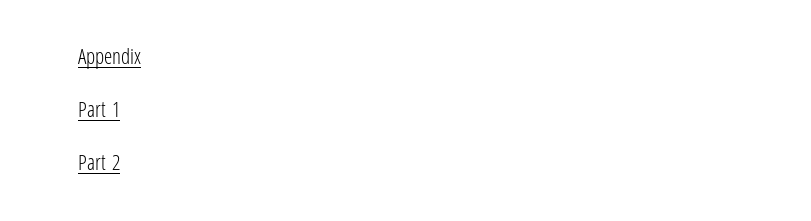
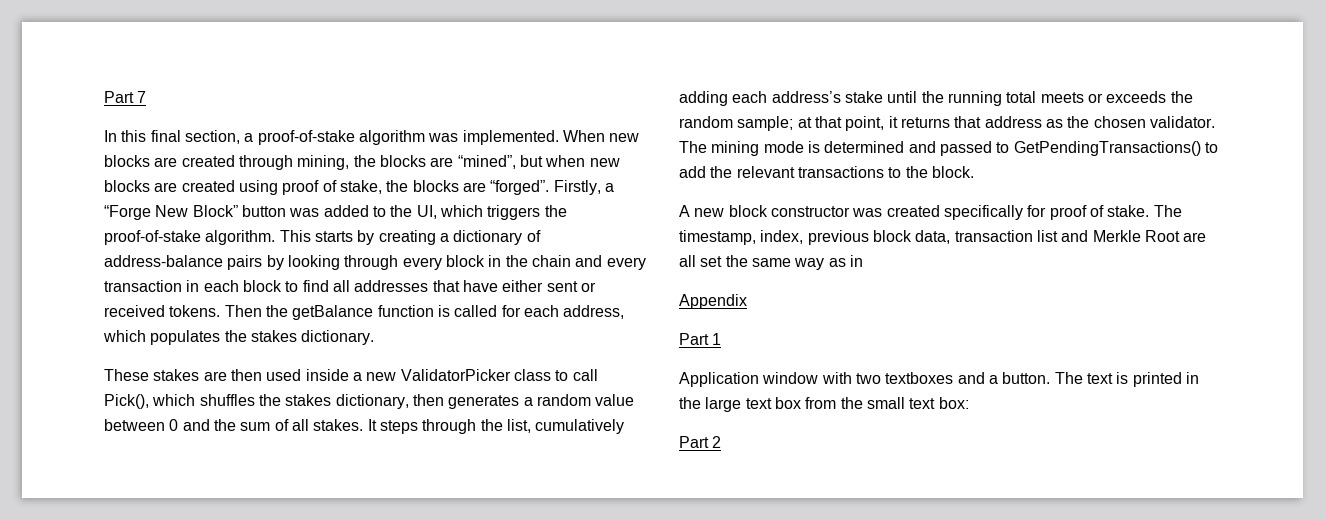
[78,48,141,69] [78,102,120,117] Appendix // Part 1 -> [104,91,147,103] [104,130,640,145] [104,155,620,170] [104,180,614,195] [104,205,567,220] [104,230,541,245] [104,255,646,270] [104,280,596,292] [104,305,625,320] [103,330,375,345] [104,369,598,381] [104,394,635,409] [104,419,625,434] [679,91,1193,106] [679,116,1215,131] [679,141,1218,156] [679,166,974,178] [679,205,1182,220] [679,230,1207,245] [679,255,863,270] [679,294,747,309] [679,333,722,345] [679,372,1199,387] [679,397,969,412] Part 7 // In this final section, a proof-of-stake algorithm was implemented. When new blocks are created through mining, the blocks are “mined”, but when new blocks are created using proof of stake, the blocks are “forged”. Firstly, a “Forge New Block” button was added to the UI, which triggers the proof-of-stake algorithm. This starts by creating a dictionary of address-balance pairs by looking through every block in the chain and every transaction in each block to find all addresses that have either sent or received tokens. Then the getBalance function is called for each address, which populates the stakes dictionary. // These stakes are then used inside a new ValidatorPicker class to call Pick(), which shuffles the stakes dictionary, then generates a random value between 0 and the sum of all stakes. It steps through the list, cumulatively adding each address’s stake until the running total meets or exceeds the random sample; at that point, it returns that address as the chosen validator. The mining mode is determined and passed to GetPendingTransactions() to add the relevant transactions to the block. // A new block constructor was created specifically for proof of stake. The timestamp, index, previous block data, transaction list and Merkle Root are all set the same way as in // Appendix // Part 1 // Application window with two textboxes and a button. The text is printed in the large text box from the small text box:

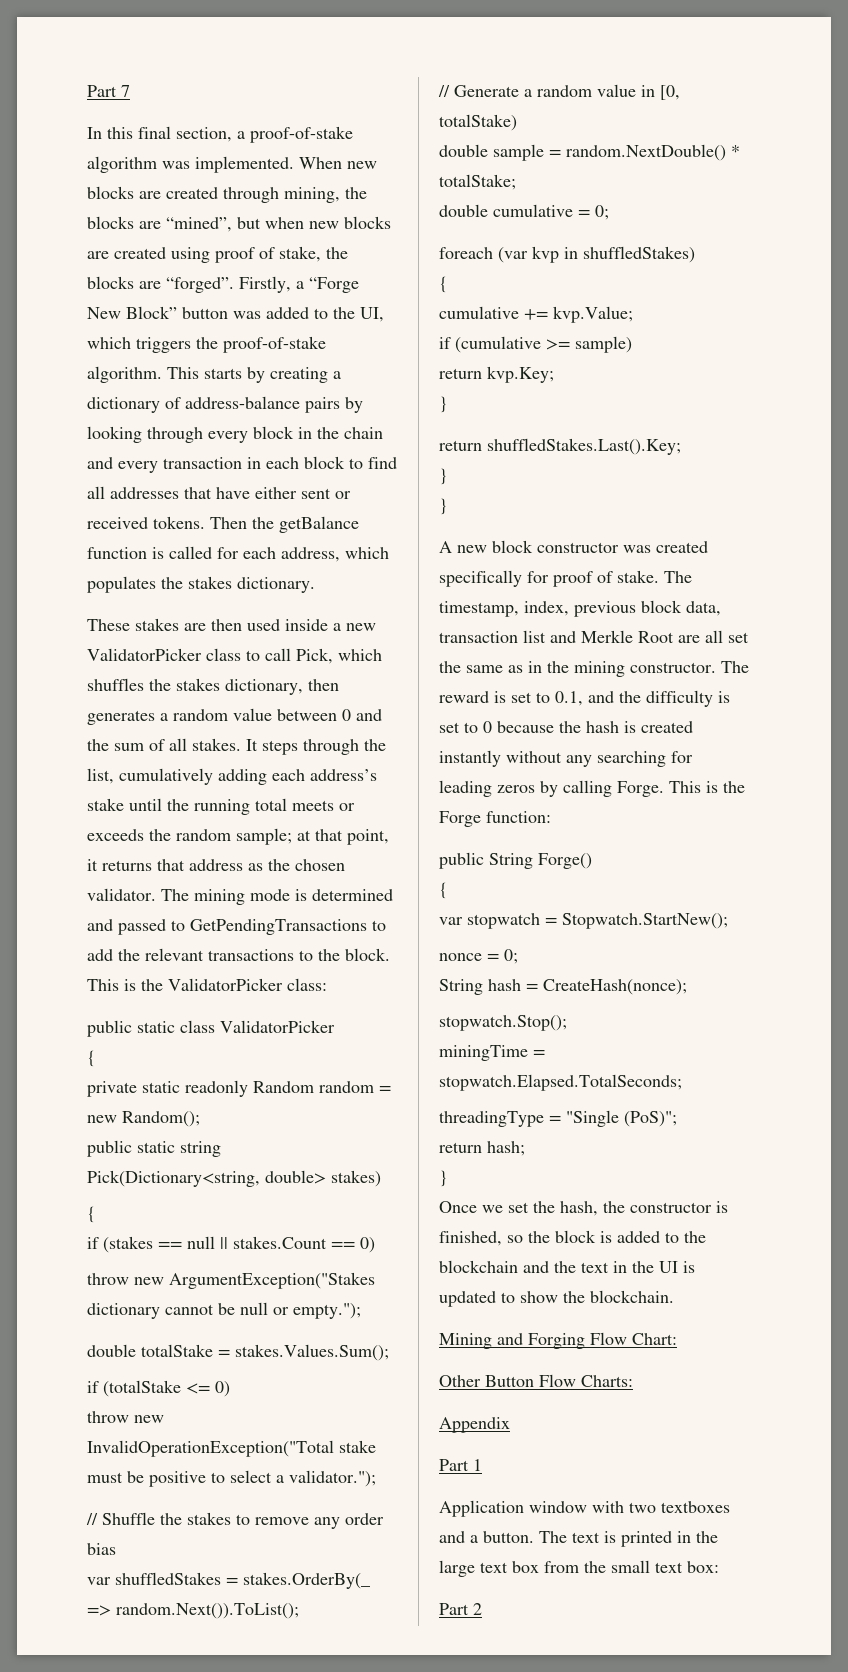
[104,394,149,409] Pick(), -> [296,648,333,664] Pick,
[1013,141,1201,156] GetPendingTransactions() -> [190,919,367,935] GetPendingTransactions
(974, 172) none -> [87,978,327,991] [87,1020,335,1037] [87,1050,96,1067] [87,1080,391,1097] [87,1111,200,1127] [87,1140,221,1157] [87,1170,381,1187] [87,1206,96,1223] [87,1236,375,1253] [87,1272,375,1289] [87,1302,361,1319] [87,1344,389,1361] [87,1380,230,1397] [87,1411,164,1423] [87,1440,376,1457] [87,1470,376,1487] [86,1512,384,1529] [87,1543,116,1555] [87,1572,370,1589] [87,1603,299,1619] [438,84,680,100] [439,114,517,131] [439,144,740,161] [439,174,516,190] [439,204,609,220] [439,246,695,263] [439,276,448,293] [439,306,633,323] [439,336,632,353] [439,366,554,383] [439,396,448,413] [439,438,681,455] [439,468,448,485] [439,498,448,515] This is the ValidatorPicker class: // public static class ValidatorPicker // { // private static readonly Random random = new Random(); // public static string Pick(Dictionary<string, double> stakes) // { // if (stakes == null || stakes.Count == 0) // throw new ArgumentException("Stakes dictionary cannot be null or empty."); // double totalStake = stakes.Values.Sum(); // if (totalStake <= 0) // throw new InvalidOperationException("Total stake must be positive to select a validator."); // // Shuffle the stakes to remove any order bias // var shuffledStakes = stakes.OrderBy(_ => random.Next()).ToList(); // // Generate a random value in [0, totalStake) // double sample = random.NextDouble() * totalStake; // double cumulative = 0; // foreach (var kvp in shuffledStakes) // { // cumulative += kvp.Value; // if (cumulative >= sample) // return kvp.Key; // } // return shuffledStakes.Last().Key; // } // }
[794,258,825,270] way -> (503, 669) none
(863, 261) none -> [547,661,749,677] [439,690,730,707] [439,721,693,733] [439,750,693,767] [439,780,745,797] [439,811,551,827] [439,852,592,869] [439,882,448,899] [439,913,728,929] [439,949,518,964] [439,979,687,995] [439,1015,567,1031] [439,1045,545,1061] [439,1074,682,1091] [439,1110,677,1127] [439,1141,525,1156] [439,1170,448,1187] [439,1201,728,1216] [439,1230,706,1246] [439,1260,695,1273] [439,1290,674,1307] [439,1332,677,1349] [439,1374,633,1387] the mining constructor. The reward is set to 0.1, and the difficulty is set to 0 because the hash is created instantly without any searching for leading zeros by calling Forge. This is the Forge function: // public String Forge() // { // var stopwatch = Stopwatch.StartNew(); // nonce = 0; // String hash = CreateHash(nonce); // stopwatch.Stop(); // miningTime = stopwatch.Elapsed.TotalSeconds; // threadingType = "Single (PoS)"; // return hash; // } // Once we set the hash, the constructor is finished, so the block is added to the blockchain and the text in the UI is updated to show the blockchain. // Mining and Forging Flow Chart: // Other Button Flow Charts:

